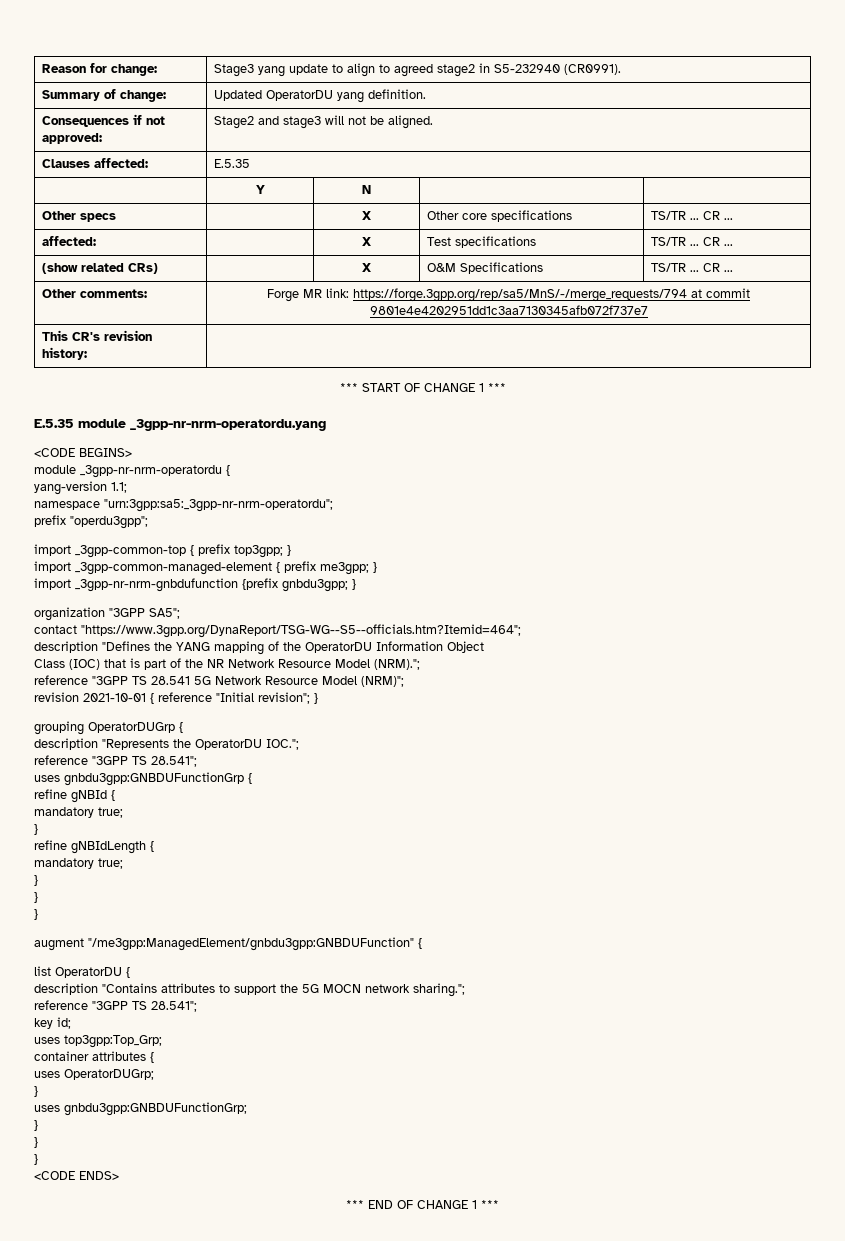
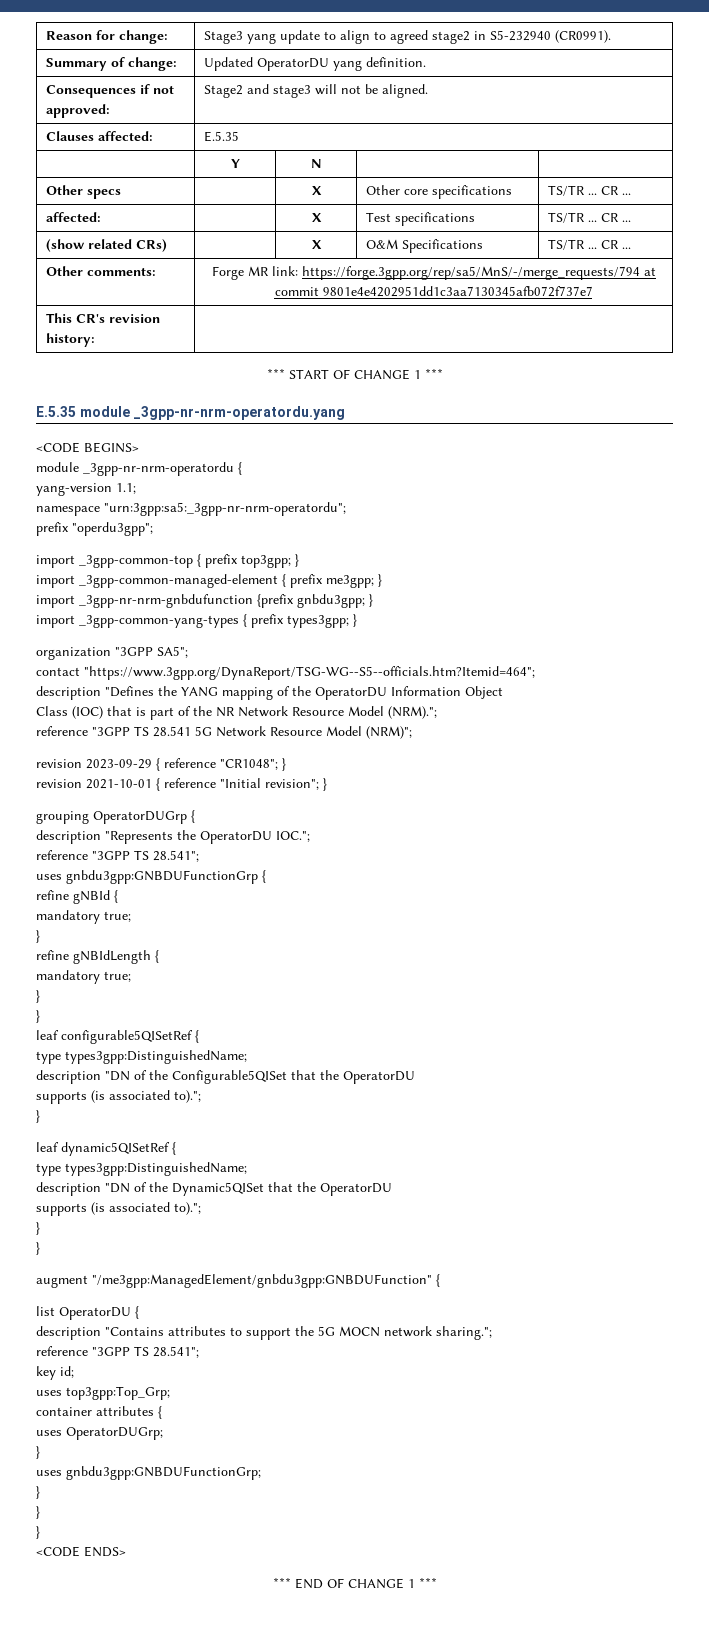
(356, 584) none -> [36,614,357,628] // import _3gpp-common-yang-types { prefix types3gpp; }
(404, 681) none -> [36,758,286,771] // revision 2023-09-29 { reference "CR1048"; }
(38, 897) none -> [36,1030,199,1044] [36,1050,247,1064] [36,1070,415,1084] [36,1090,201,1104] [36,1110,40,1123] [36,1142,176,1156] [36,1162,247,1176] [36,1182,392,1196] [36,1202,201,1216] [36,1222,40,1235] // leaf configurable5QISetRef { // type types3gpp:DistinguishedName; // description "DN of the Configurable5QISet that the OperatorDU // supports (is associated to)."; // } // leaf dynamic5QISetRef { // type types3gpp:DistinguishedName; // description "DN of the Dynamic5QISet that the OperatorDU // supports (is associated to)."; // }

